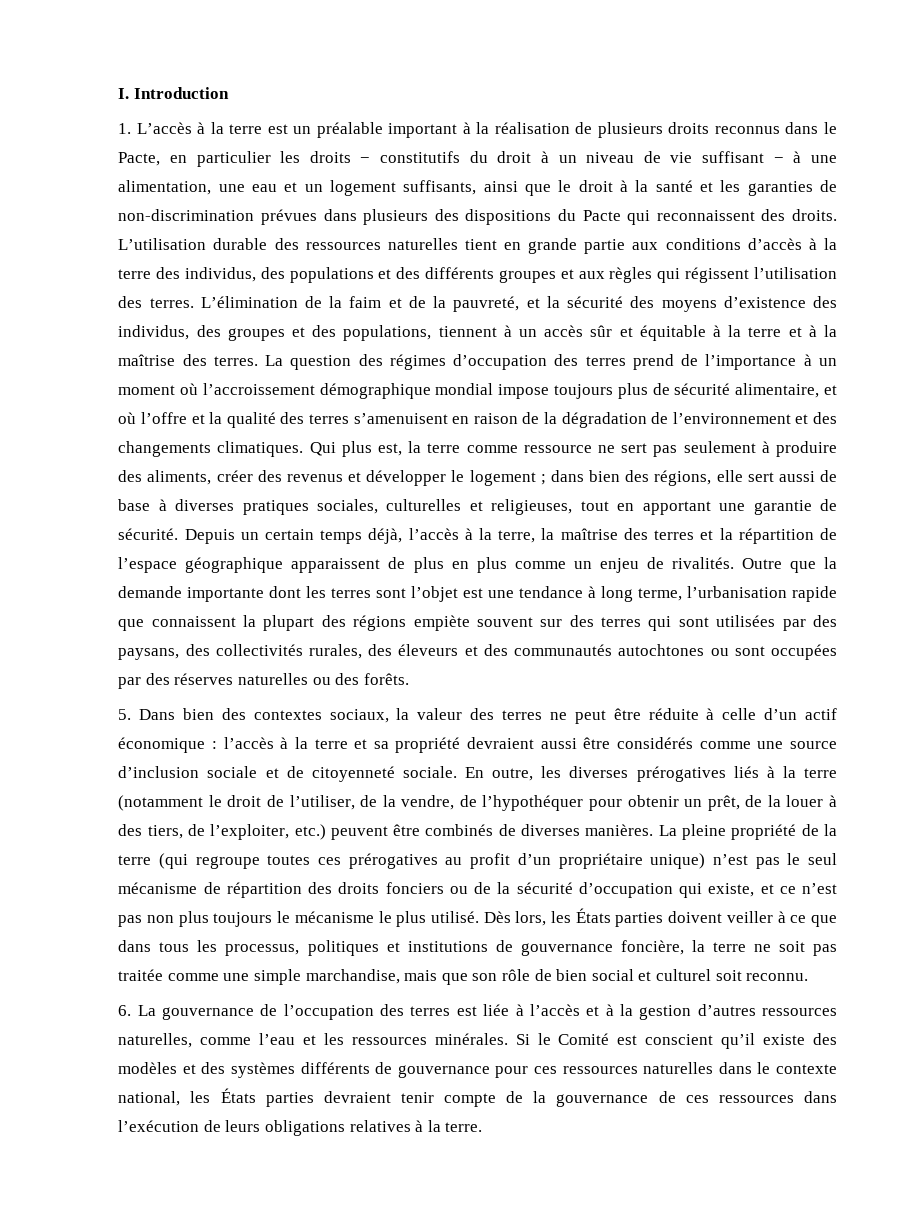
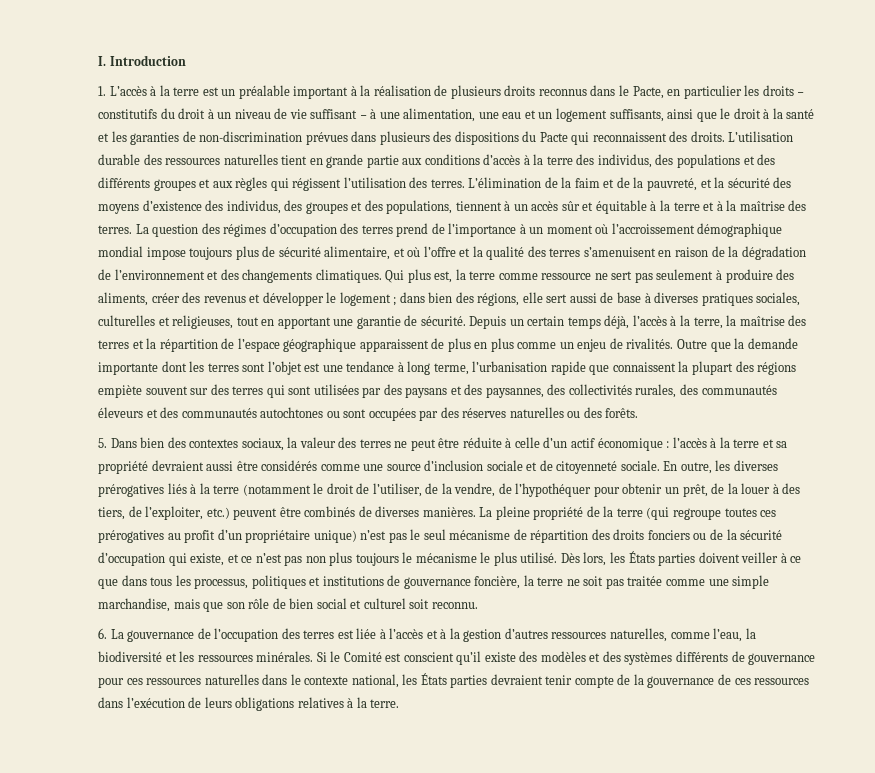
[118,648,180,660] paysans, -> [405,384,544,398] paysans et des paysannes,
(393, 650) none -> [701,385,777,395] communautés
[259,1033,296,1045] l’eau -> [713,628,756,642] [98,651,163,662] l’eau, la biodiversité

